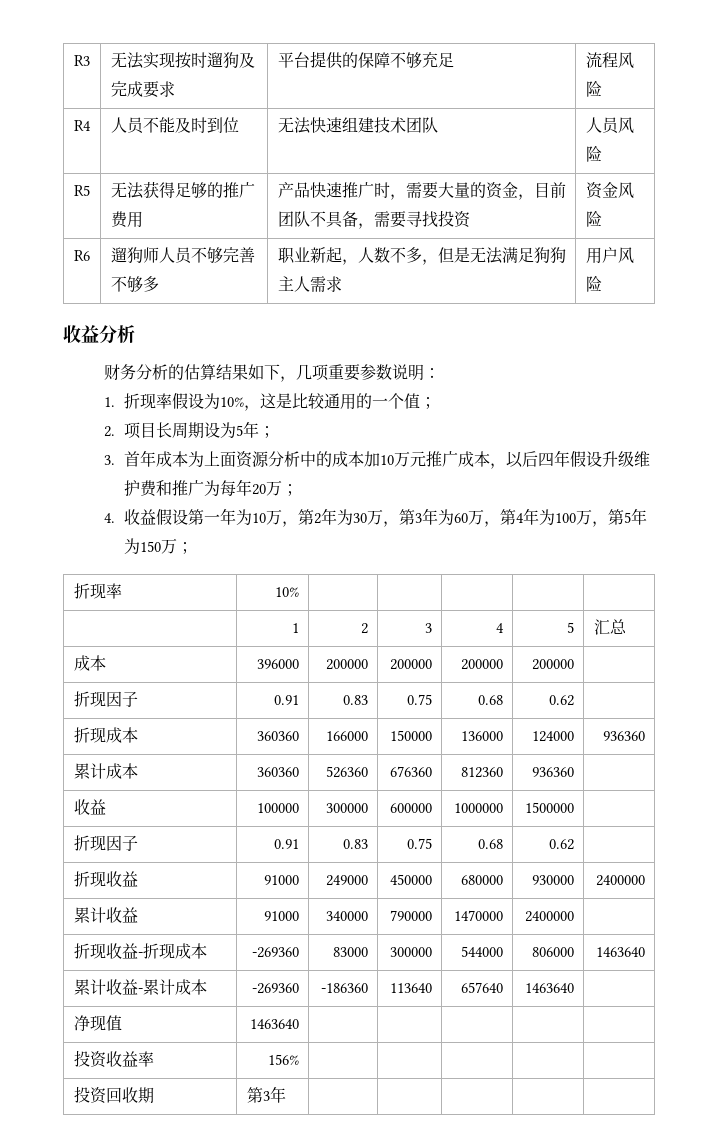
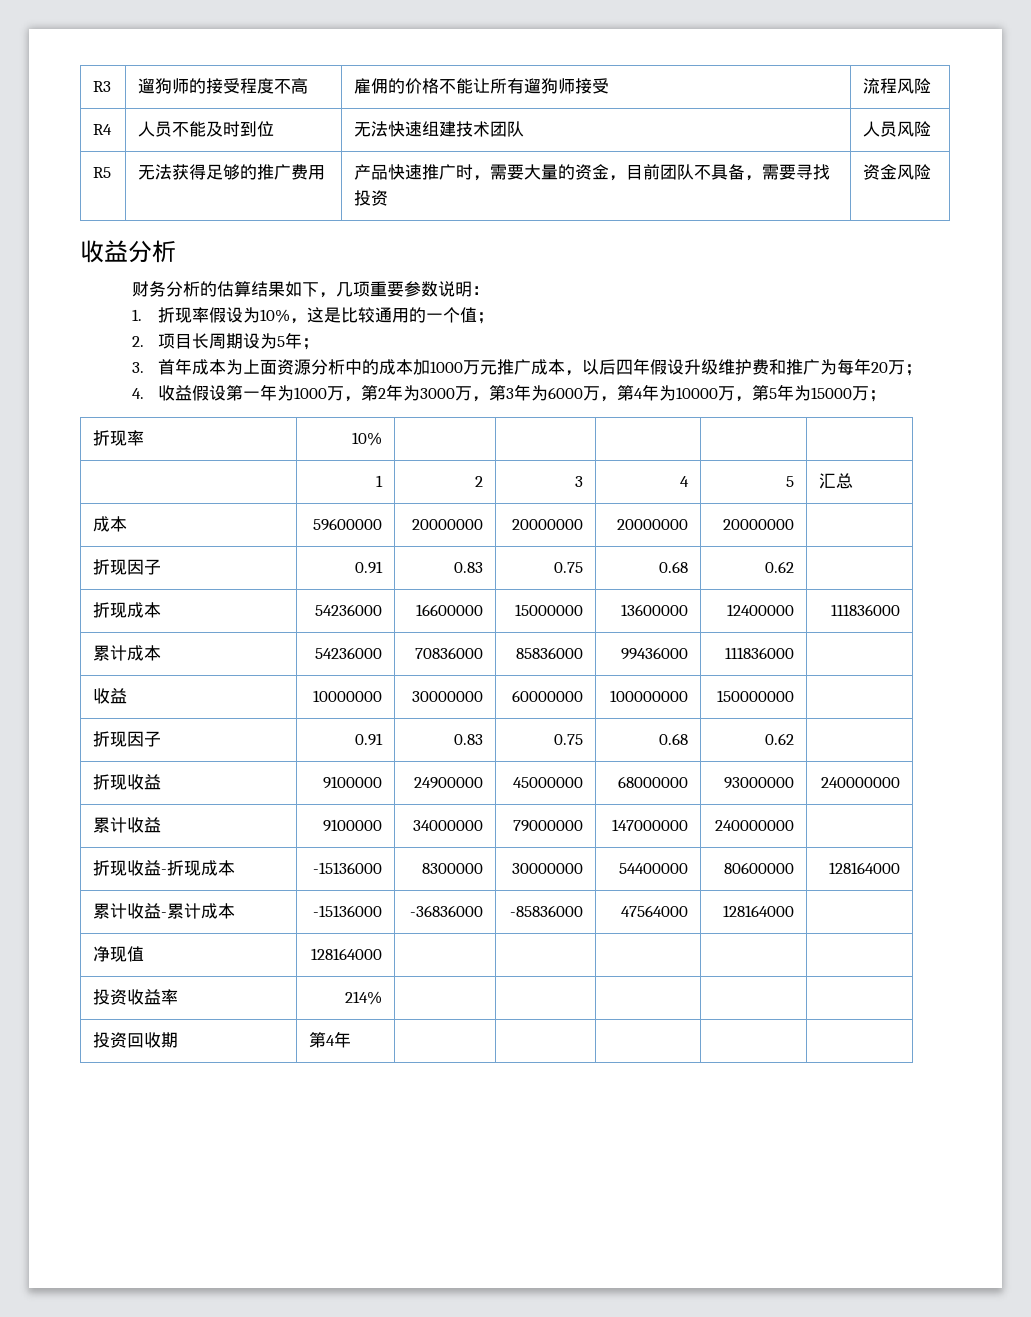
[110,52,255,69] [110,81,175,98] [277,51,454,69] 无法实现按时遛狗及完成要求 | 平台提供的保障不够充足 -> [138,78,309,94] [354,78,610,94] 遛狗师的接受程度不高 | 雇佣的价格不能让所有遛狗师接受
[73,250,90,261] [110,247,255,264] [110,276,159,293] [277,247,566,265] [277,276,342,292] [585,247,634,264] [585,276,602,292] // R6 | 遛狗师人员不够完善不够多 | 职业新起，人数不多，但是无法满足狗狗主人需求 | 用户风险 -> (932, 172) none
[379,455,394,465] 10 -> [430,361,464,373] 1000
[251,513,266,523] 10 -> [294,387,328,399] 1000
[352,513,367,523] 30 -> [420,388,456,399] 3000
[453,513,468,523] 60 -> [548,387,584,399] 6000
[554,513,576,523] 100 -> [676,387,719,399] 10000
[139,541,161,552] 150 -> [811,387,853,399] 15000
[256,659,299,669] [325,659,368,670] [389,659,432,670] [460,659,503,670] [531,659,574,670] 396000 | 200000 | 200000 | 200000 | 200000 -> [312,518,382,531] [411,519,483,530] [511,519,583,530] [616,519,688,530] [722,519,794,530] 59600000 | 20000000 | 20000000 | 20000000 | 20000000
[256,731,299,741] [325,731,368,741] [389,730,432,741] [460,731,503,741] [531,731,574,742] [602,731,645,741] [73,763,138,779] [256,767,299,777] [325,766,368,778] [389,766,432,777] [460,767,503,778] [531,767,574,777] [73,799,106,815] [256,803,299,813] [325,803,368,813] [389,803,432,813] [453,803,503,813] [524,802,574,813] 360360 | 166000 | 150000 | 136000 | 124000 | 936360 // 累计成本 | 360360 | 526360 | 676360 | 812360 | 936360 | // 收益 | 100000 | 300000 | 600000 | 1000000 | 1500000 -> [314,604,382,616] [415,604,483,616] [514,604,583,616] [620,604,688,616] [726,604,794,616] [830,604,900,616] [93,645,162,661] [314,647,382,659] [414,647,483,659] [515,647,583,659] [620,647,688,660] [724,647,794,659] [93,688,128,704] [312,690,382,702] [411,691,483,702] [511,690,583,702] [609,690,688,702] [716,690,794,702] 54236000 | 16600000 | 15000000 | 13600000 | 12400000 | 111836000 // 累计成本 | 54236000 | 70836000 | 85836000 | 99436000 | 111836000 | // 收益 | 10000000 | 30000000 | 60000000 | 100000000 | 150000000
[263,875,299,885] [325,875,368,886] [389,874,432,885] [460,875,503,885] [531,875,574,885] [595,875,645,886] [73,907,138,923] [263,911,299,921] [325,911,368,921] [389,910,432,921] [453,910,503,921] [524,911,574,922] 91000 | 249000 | 450000 | 680000 | 930000 | 2400000 // 累计收益 | 91000 | 340000 | 790000 | 1470000 | 2400000 -> [322,776,382,789] [413,777,483,789] [512,777,583,788] [617,776,688,788] [723,777,794,789] [820,777,900,788] [93,817,162,833] [322,819,382,832] [412,820,483,831] [512,820,583,832] [611,819,688,831] [714,820,794,831] 9100000 | 24900000 | 45000000 | 68000000 | 93000000 | 240000000 // 累计收益 | 9100000 | 34000000 | 79000000 | 147000000 | 240000000
[251,947,299,958] [332,947,368,957] [389,947,432,957] [460,946,503,957] [531,947,574,957] [595,947,645,957] -269360 | 83000 | 300000 | 544000 | 806000 | 1463640 -> [312,862,382,874] [421,863,483,874] [511,863,583,874] [618,863,688,874] [723,862,794,874] [828,862,900,874] -15136000 | 8300000 | 30000000 | 54400000 | 80600000 | 128164000
[251,983,299,994] [320,983,368,993] [389,983,432,993] [460,982,503,993] [524,983,574,993] -269360 | -186360 | 113640 | 657640 | 1463640 -> [312,905,382,917] [409,905,483,917] [509,905,583,917] [620,905,688,917] [722,905,794,917] -15136000 | -36836000 | -85836000 | 47564000 | 128164000
[249,1019,299,1029] 1463640 -> [310,948,382,960] 128164000
[267,1054,299,1065] 156% -> [344,991,382,1005] 214%
[262,1091,270,1101] 3 -> [326,1035,336,1046] 4

